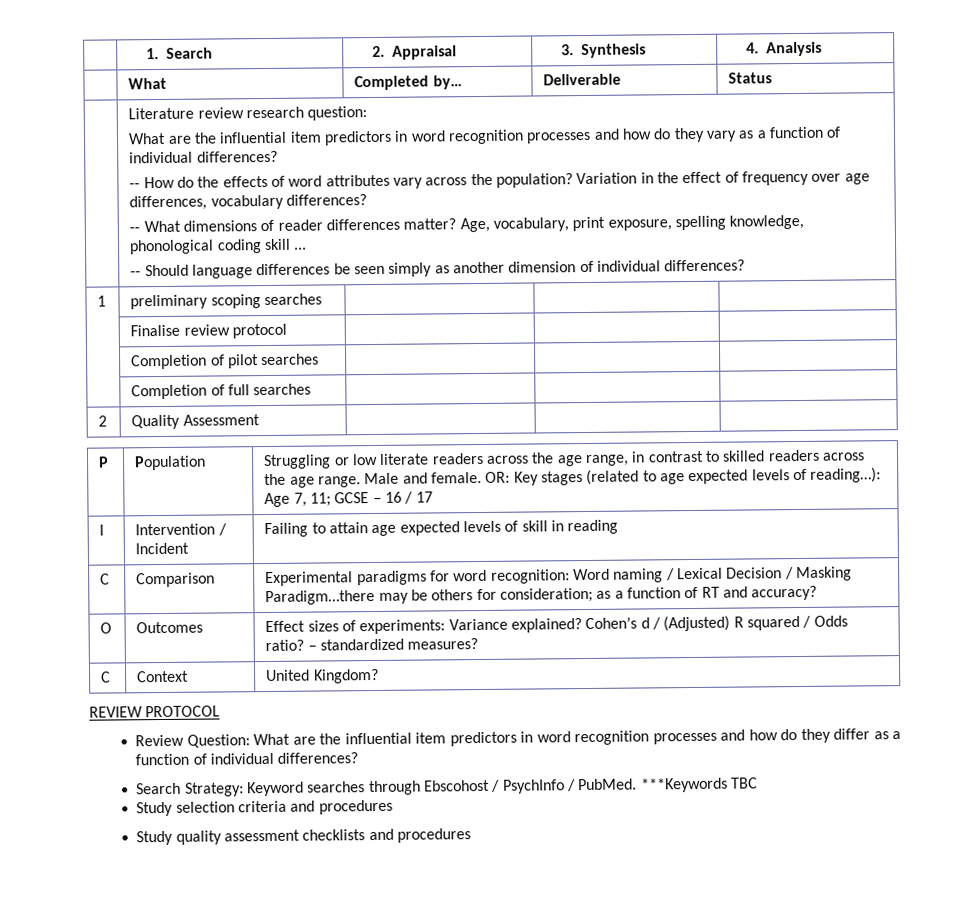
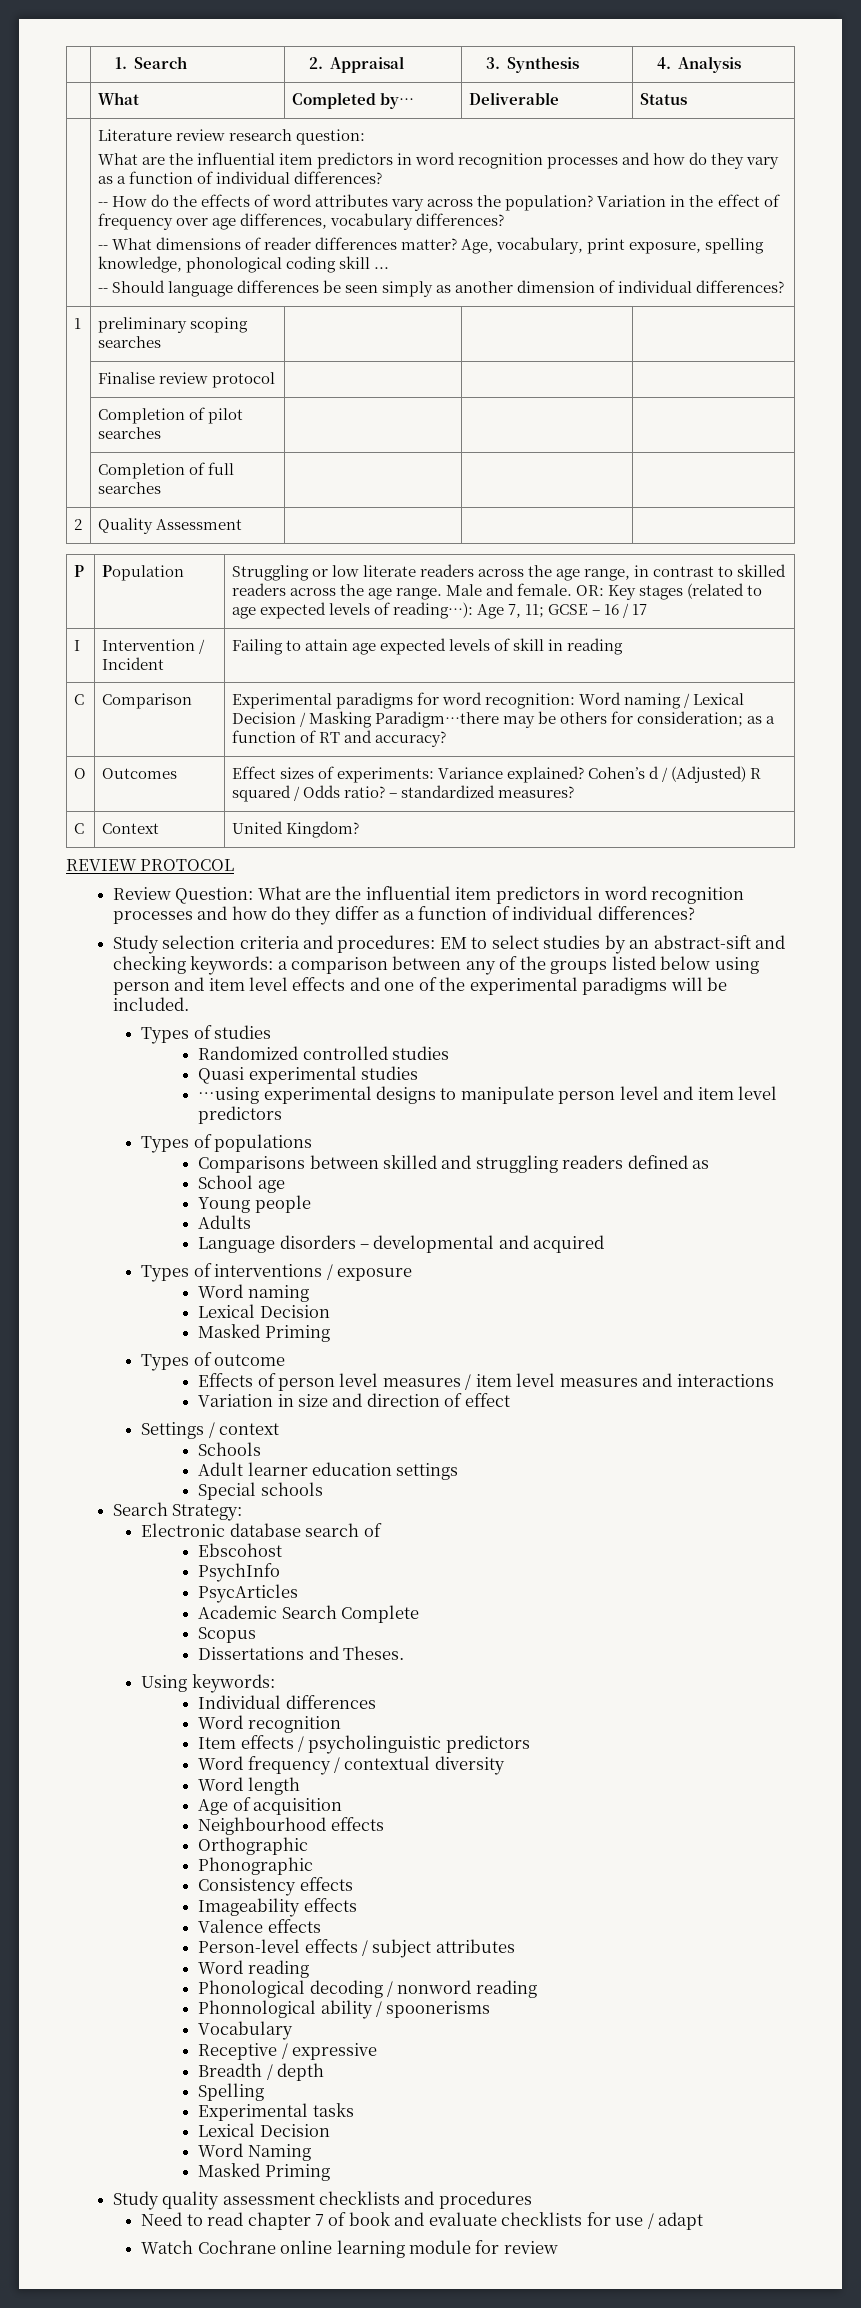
[136,777,758,797] [136,799,393,817] Search Strategy: Keyword searches through Ebscohost / PsychInfo / PubMed. ***Keywords TBC // Study selection criteria and procedures -> [112,935,786,954] [112,956,759,975] [112,977,728,995] [112,997,189,1011] [141,1025,272,1044] [198,1046,450,1060] [198,1066,419,1084] [198,1086,778,1104] [198,1106,283,1124] [141,1134,313,1153] [198,1155,710,1173] [198,1175,285,1193] [198,1195,311,1213] [198,1215,252,1229] [198,1235,605,1253] [141,1263,412,1282] [198,1284,309,1302] [198,1304,330,1318] [198,1324,330,1342] [141,1352,286,1371] [198,1373,774,1391] [198,1393,510,1407] [141,1422,280,1439] [198,1442,262,1456] [198,1462,459,1480] [198,1482,323,1500] [112,1502,243,1521] [141,1523,382,1537] [198,1543,283,1557] [198,1563,281,1582] [198,1584,299,1603] [198,1605,420,1623] [198,1627,257,1643] [198,1646,405,1660] [141,1674,275,1693] [198,1695,376,1709] [198,1715,341,1733] [198,1735,530,1754] [198,1756,505,1775] [198,1777,300,1795] [198,1797,343,1815] [198,1817,384,1835] [198,1837,309,1855] [198,1857,314,1875] [198,1877,353,1896] [198,1898,357,1917] [198,1919,321,1933] [198,1939,515,1958] [198,1960,309,1978] [198,1980,537,1998] [198,2000,491,2019] [198,2021,294,2040] [198,2043,378,2060] [198,2063,325,2081] [198,2083,265,2101] [198,2103,354,2121] [198,2123,330,2137] [198,2143,311,2161] [198,2163,330,2181] Study selection criteria and procedures: EM to select studies by an abstract-sift and checking keywords: a comparison between any of the groups listed below using person and item level effects and one of the experimental paradigms will be included. // Types of studies // Randomized controlled studies // Quasi experimental studies // …using experimental designs to manipulate person level and item level predictors // Types of populations // Comparisons between skilled and struggling readers defined as // School age // Young people // Adults // Language disorders – developmental and acquired // Types of interventions / exposure // Word naming // Lexical Decision // Masked Priming // Types of outcome // Effects of person level measures / item level measures and interactions // Variation in size and direction of effect // Settings / context // Schools // Adult learner education settings // Special schools // Search Strategy: // Electronic database search of // Ebscohost // PsychInfo // PsycArticles // Academic Search Complete // Scopus // Dissertations and Theses. // Using keywords: // Individual differences // Word recognition // Item effects / psycholinguistic predictors // Word frequency / contextual diversity // Word length // Age of acquisition // Neighbourhood effects // Orthographic // Phonographic // Consistency effects // Imageability effects // Valence effects // Person-level effects / subject attributes // Word reading // Phonological decoding / nonword reading // Phonnological ability / spoonerisms // Vocabulary // Receptive / expressive // Breadth / depth // Spelling // Experimental tasks // Lexical Decision // Word Naming // Masked Priming
(472, 835) none -> [141,2212,704,2230] [141,2240,558,2258] // Need to read chapter 7 of book and evaluate checklists for use / adapt // Watch Cochrane online learning module for review

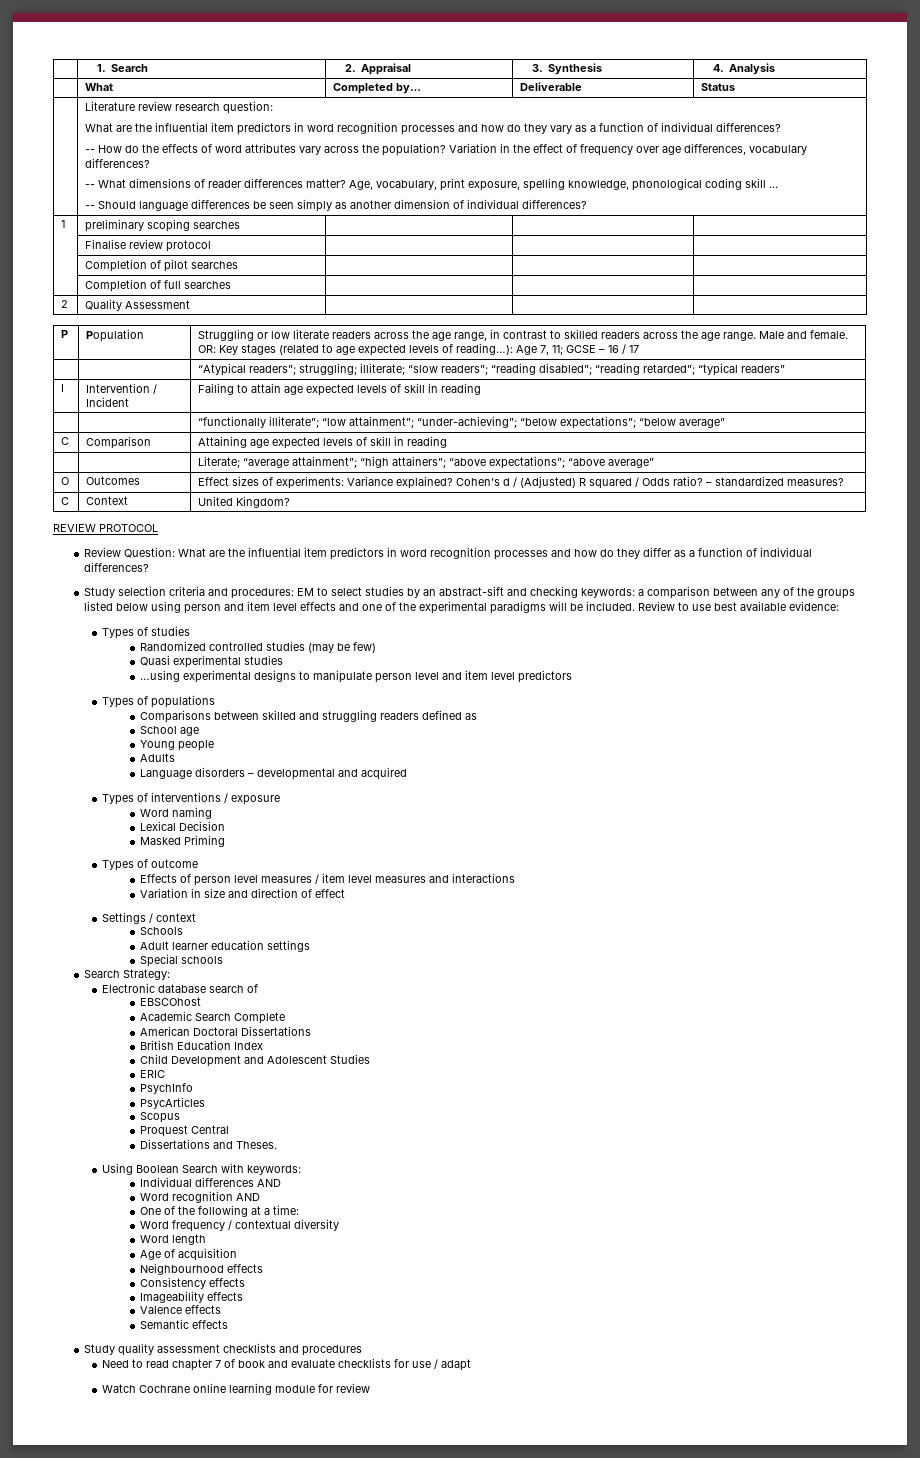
(648, 609) none -> [198,363,786,376] // | | “Atypical readers”; struggling; illiterate; “slow readers”; “reading disabled”; “reading retarded”; “typical readers”
[73,694,84,705] [101,693,192,709] [231,692,745,709] [231,711,776,728] [231,730,446,747] C | Comparison | Experimental paradigms for word recognition: Word naming / Lexical Decision / Masking Paradigm…there may be others for consideration; as a function of RT and accuracy? -> [198,416,726,429] [61,437,70,445] [86,436,152,449] [198,436,448,449] [198,456,655,469] | | “functionally illiterate”; “low attainment”; “under-achieving”; “below expectations”; “below average” // C | Comparison | Attaining age expected levels of skill in reading // | | Literate; “average attainment”; “high attainers”; “above expectations”; “above average”
(189, 1004) none -> [637,601,839,611] Review to use best available evidence:
(450, 1053) none -> [307,642,376,653] (may be few)
[198,1543,283,1557] [198,1563,281,1582] [198,1584,299,1603] [198,1605,420,1623] [198,1627,257,1643] Ebscohost // PsychInfo // PsycArticles // Academic Search Complete // Scopus -> [139,997,201,1006] [139,1011,285,1024] [139,1026,311,1036] [139,1040,263,1050] [139,1054,370,1067] [139,1070,165,1078] [139,1083,193,1094] [139,1097,205,1109] [139,1112,180,1123] [139,1125,229,1137] EBSCOhost // Academic Search Complete // American Doctoral Dissertations // British Education Index // Child Development and Adolescent Studies // ERIC // PsychInfo // PsycArticles // Scopus // Proquest Central
(188, 1683) none -> [136,1163,245,1173] Boolean Search with
(376, 1702) none -> [256,1179,281,1187] AND
[198,1735,530,1754] // Item effects / psycholinguistic predictors -> [235,1193,260,1201] [139,1205,299,1217] AND // One of the following at a time:
[198,1837,309,1855] [198,1857,314,1875] // Orthographic // Phonographic -> (263, 1268) none
[198,1939,515,1958] [198,1960,309,1978] [198,1980,537,1998] [198,2000,491,2019] [198,2021,294,2040] [198,2043,378,2060] [198,2063,325,2081] [198,2083,265,2101] [198,2103,354,2121] [198,2123,330,2137] [198,2143,311,2161] [198,2163,330,2181] Person-level effects / subject attributes // Word reading // Phonological decoding / nonword reading // Phonnological ability / spoonerisms // Vocabulary // Receptive / expressive // Breadth / depth // Spelling // Experimental tasks // Lexical Decision // Word Naming // Masked Priming -> [139,1319,228,1329] Semantic effects

